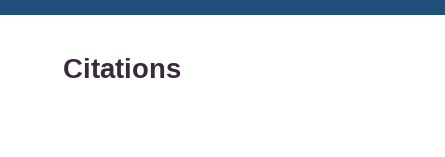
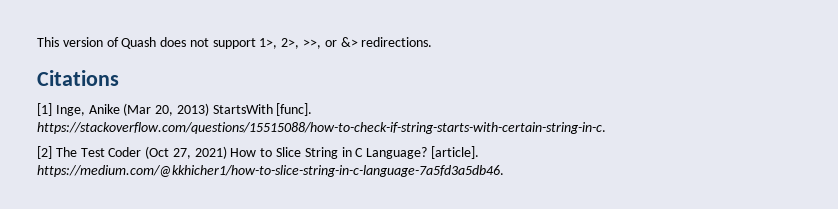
[63,58,181,78] Citations -> [37,37,433,49] [37,70,119,86] [37,103,313,116] [37,122,606,134] [37,146,479,159] [37,165,504,177] This version of Quash does not support 1>, 2>, >>, or &> redirections. // Citations // [1] Inge, Anike (Mar 20, 2013) StartsWith [func]. https://stackoverflow.com/questions/15515088/how-to-check-if-string-starts-with-certain-string-in-c. // [2] The Test Coder (Oct 27, 2021) How to Slice String in C Language? [article]. https://medium.com/@kkhicher1/how-to-slice-string-in-c-language-7a5fd3a5db46.

